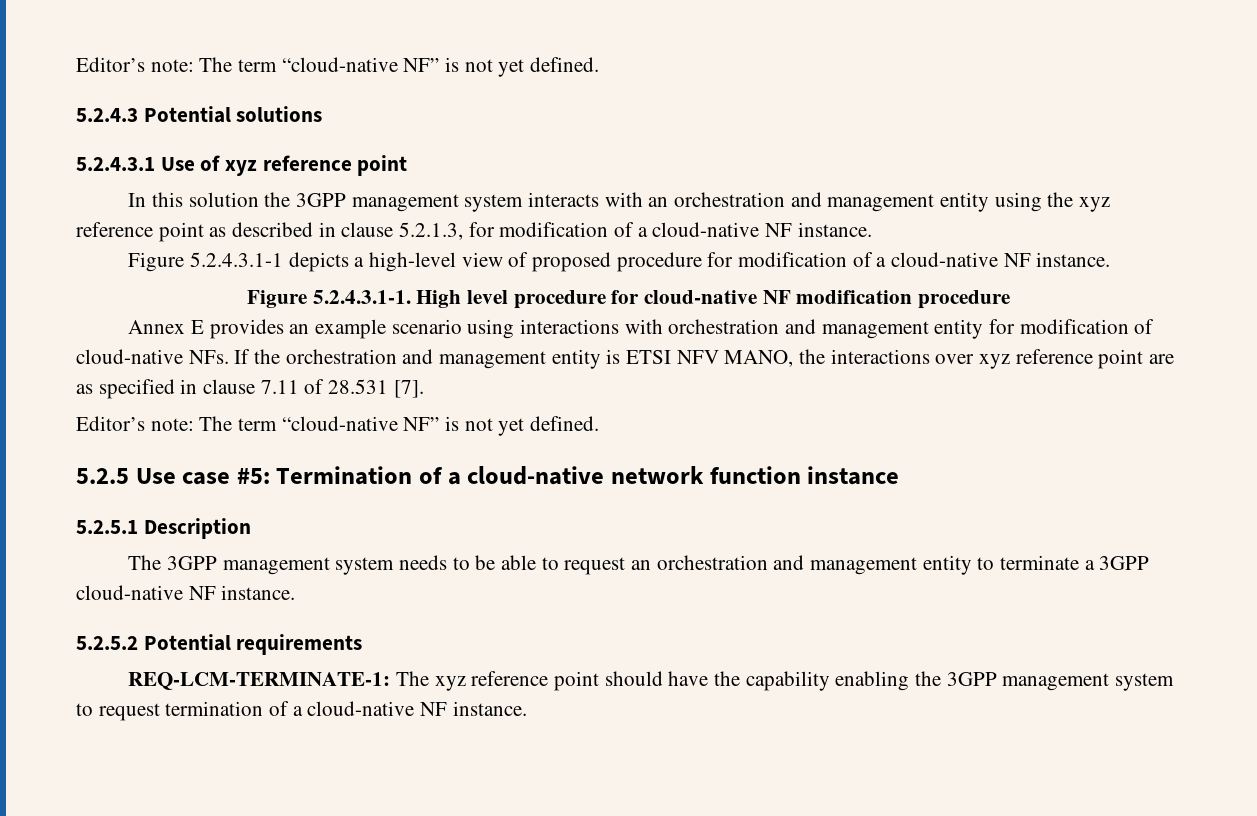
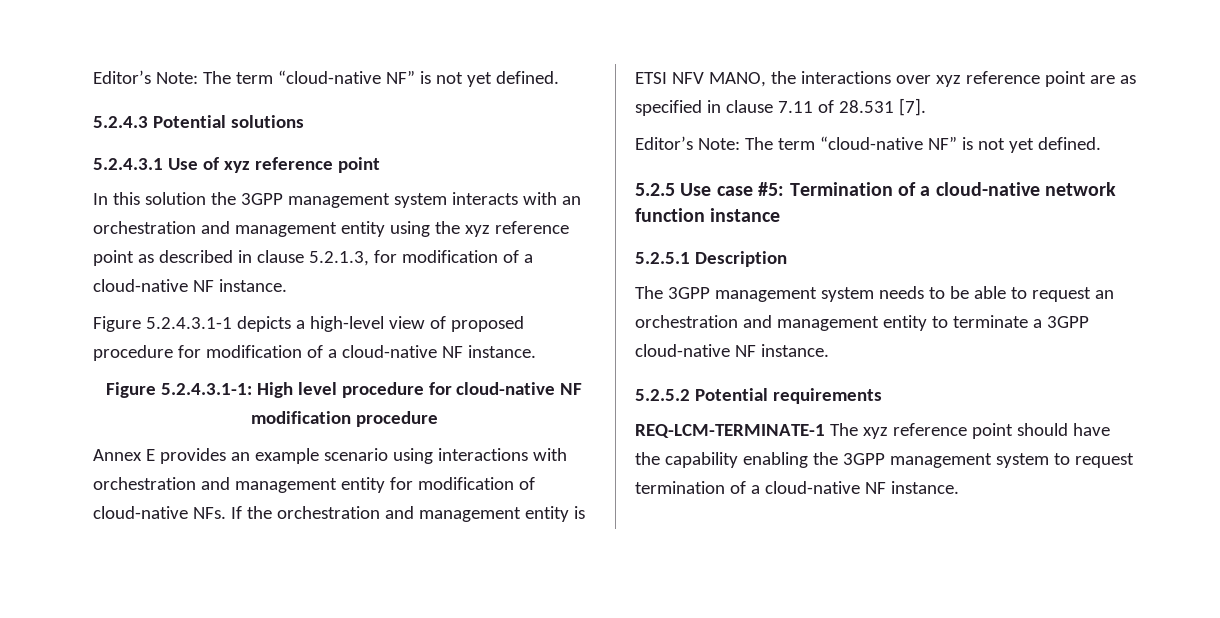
[76,57,194,72] Editor’s note: -> [93,70,198,84] Editor’s Note:
[312,290,411,304] 5.2.4.3.1-1. -> [160,383,252,395] 5.2.4.3.1-1:
[150,418,194,431] note: -> [697,138,740,150] Note:
[128,672,391,690] REQ-LCM-TERMINATE-1: -> [635,424,825,438] REQ-LCM-TERMINATE-1

